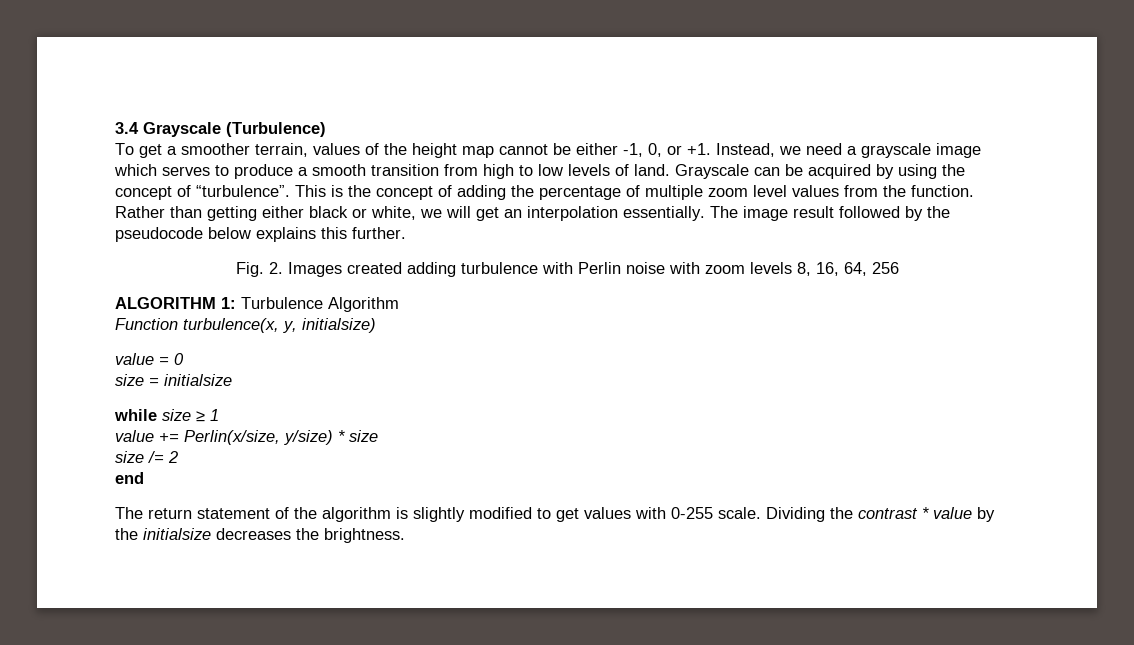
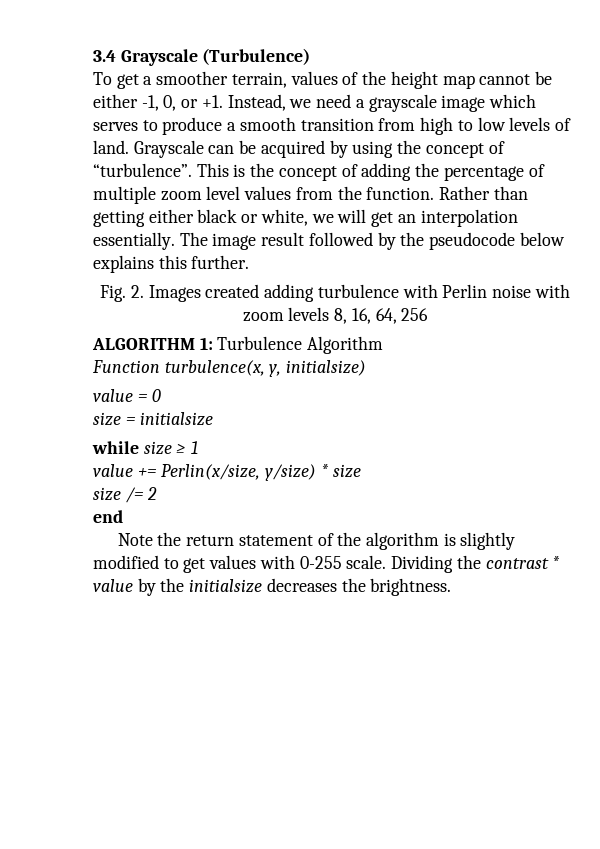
[115,507,143,519] The -> [117,532,182,546] Note the

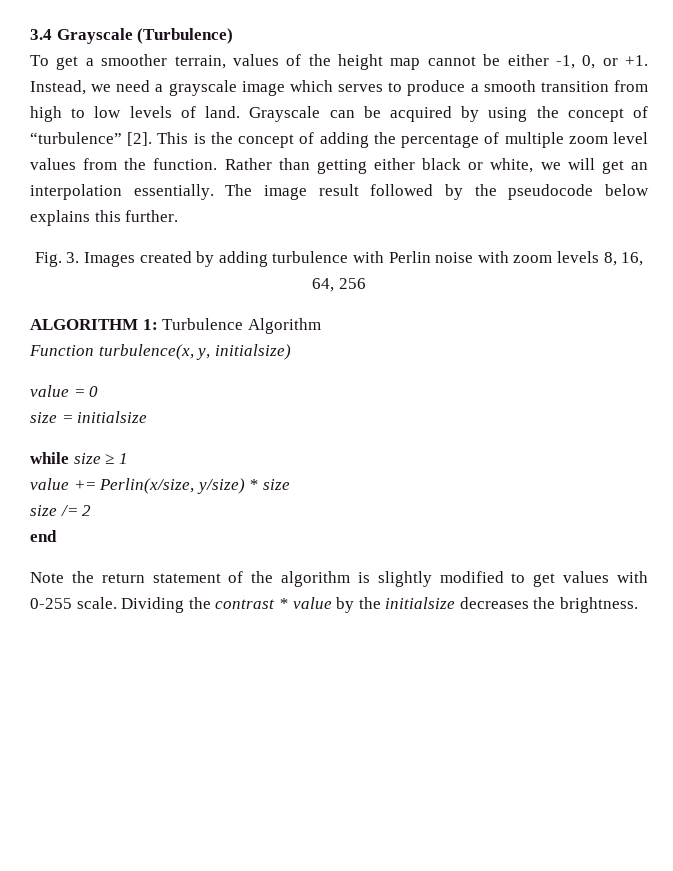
[93,163,192,177] “turbulence”. -> [30,132,153,146] “turbulence” [2].
[130,285,144,298] 2. -> [66,252,80,263] 3.
(260, 291) none -> [196,251,215,267] by

